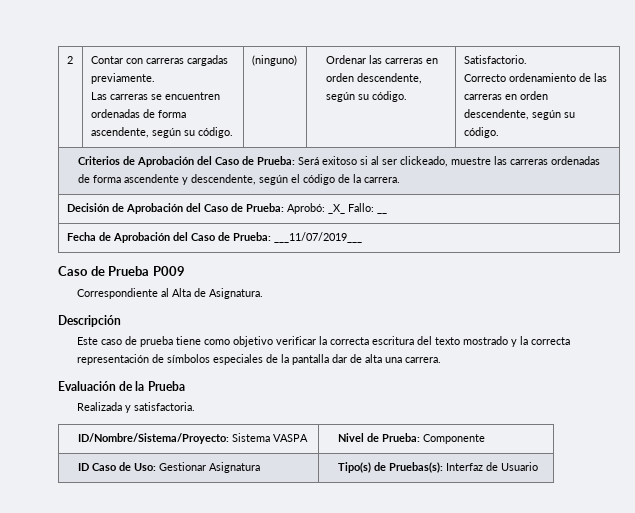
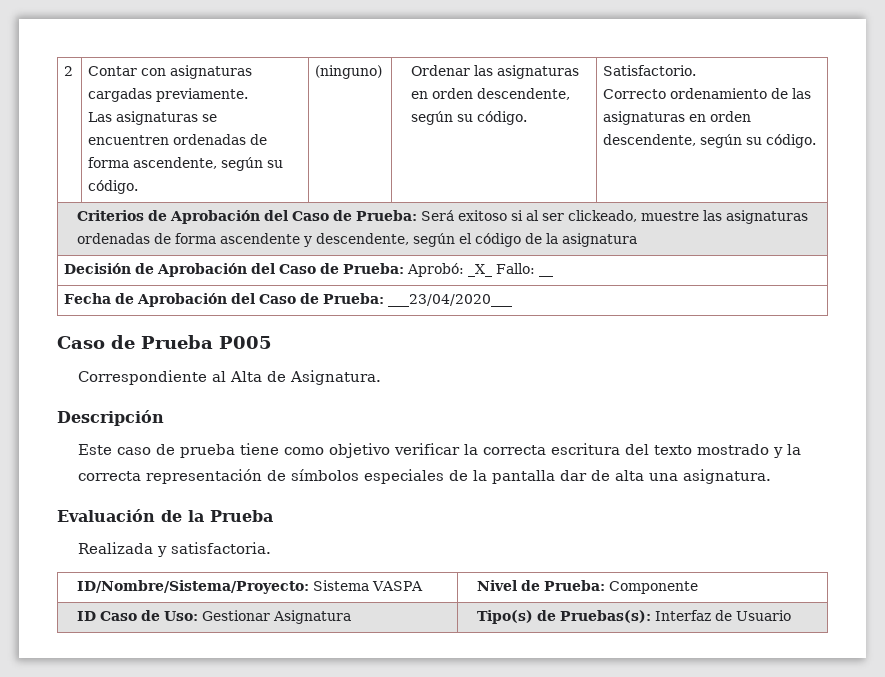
[145,58,184,64] carreras -> [170,65,253,79] asignaturas
[109,94,148,100] carreras -> [116,111,199,125] asignaturas
[385,58,424,64] carreras -> [496,65,579,79] asignaturas
[463,94,502,100] carreras -> [603,111,686,125] asignaturas
[510,159,549,165] carreras -> [725,210,808,224] asignaturas
[364,177,401,183] carrera. -> [561,233,637,247] asignatura
[273,232,362,243] ___11/07/2019___ -> [388,294,513,307] ___23/04/2020___
[152,266,185,276] P009 -> [219,336,272,349] P005
[405,357,442,363] carrera. -> [682,469,771,484] asignatura.

